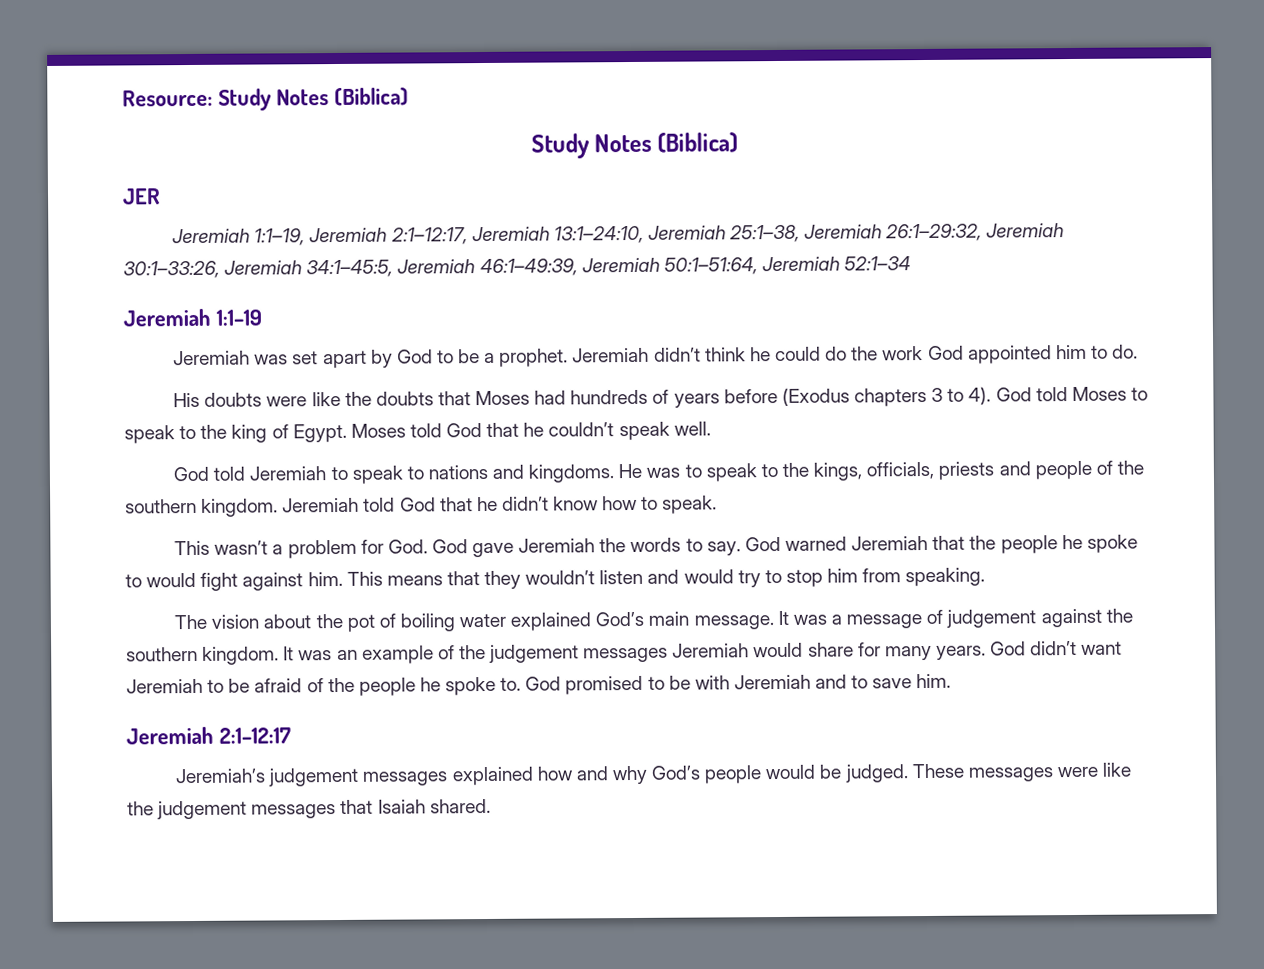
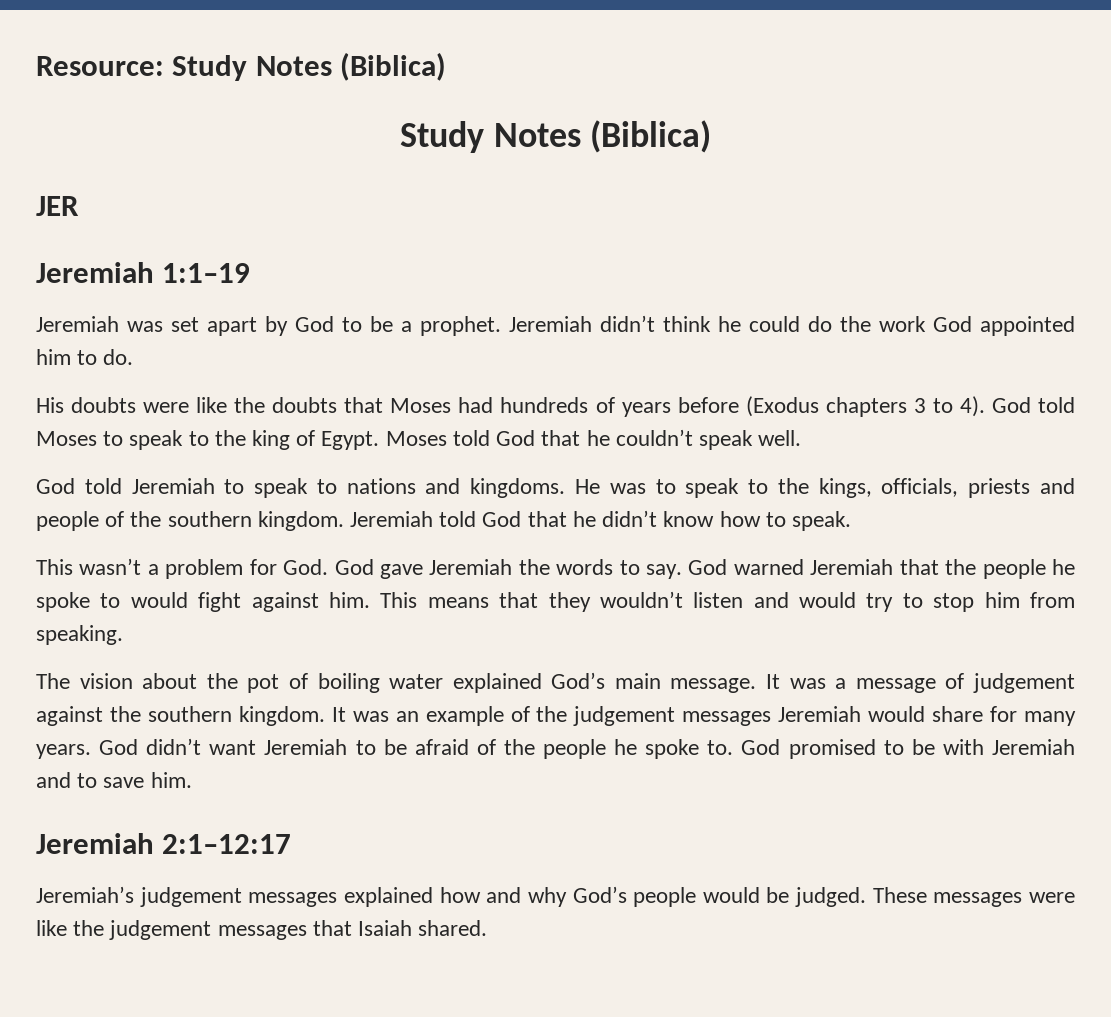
[172,223,1065,246] [123,256,912,279] // Jeremiah 1:1–19, Jeremiah 2:1–12:17, Jeremiah 13:1–24:10, Jeremiah 25:1–38, Jeremiah 26:1–29:32, Jeremiah 30:1–33:26, Jeremiah 34:1–45:5, Jeremiah 46:1–49:39, Jeremiah 50:1–51:64, Jeremiah 52:1–34 -> (79, 206) none

